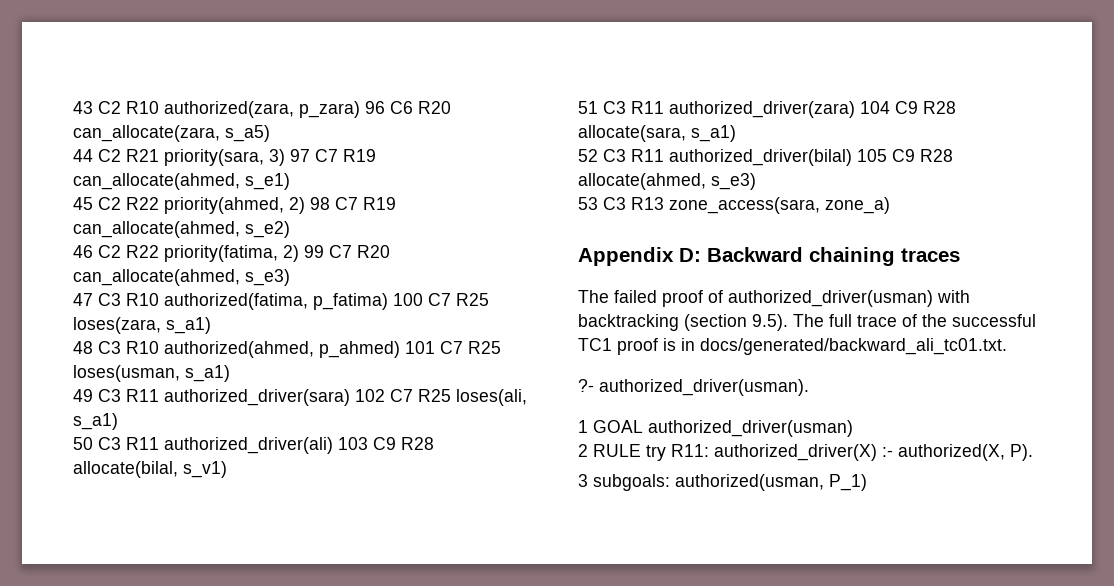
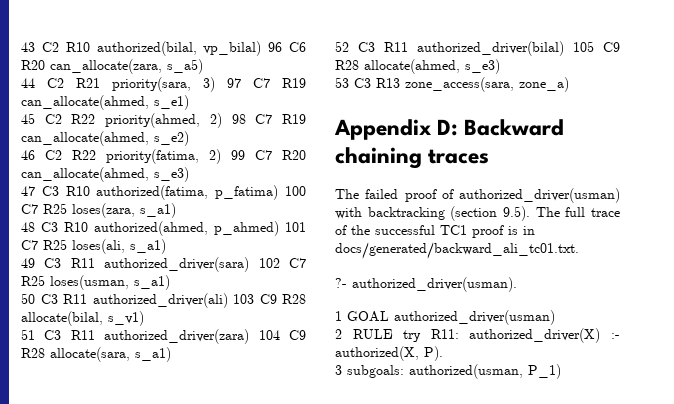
[164,101,360,118] authorized(zara, p_zara) -> [96,41,262,56] authorized(bilal, vp_bilal)
[73,365,180,382] loses(usman, -> [72,239,125,254] loses(ali,
[456,389,527,406] loses(ali, -> [50,275,129,290] loses(usman,

